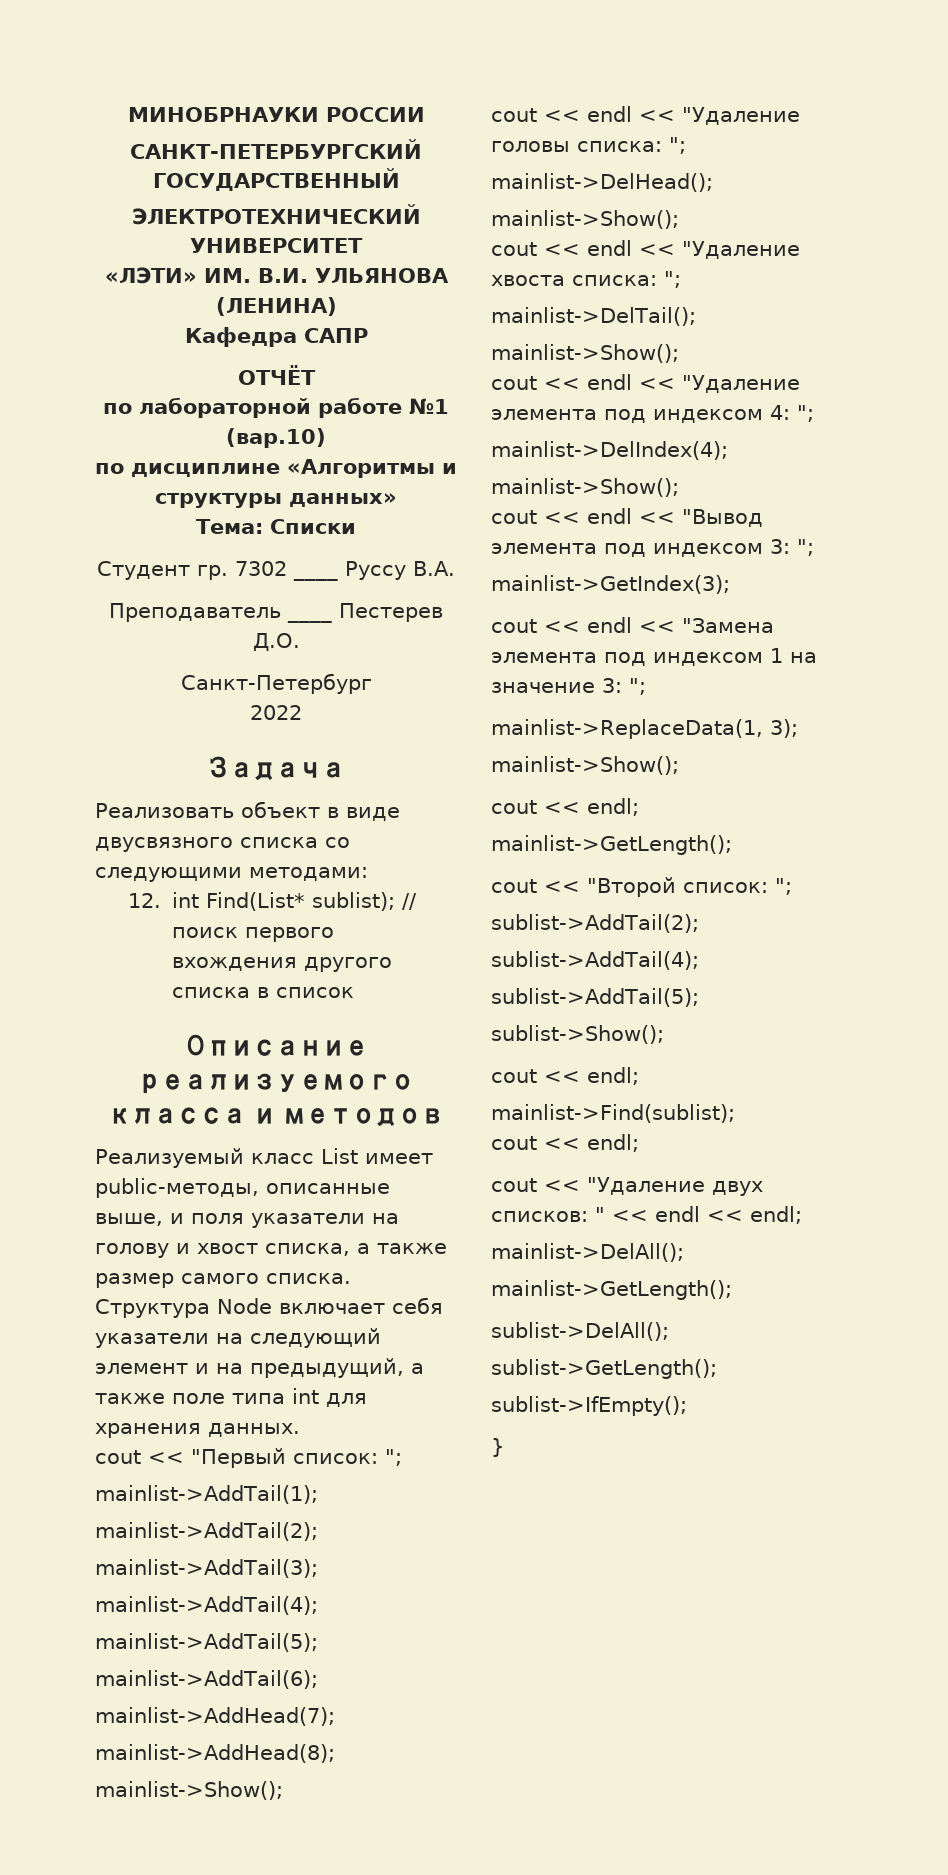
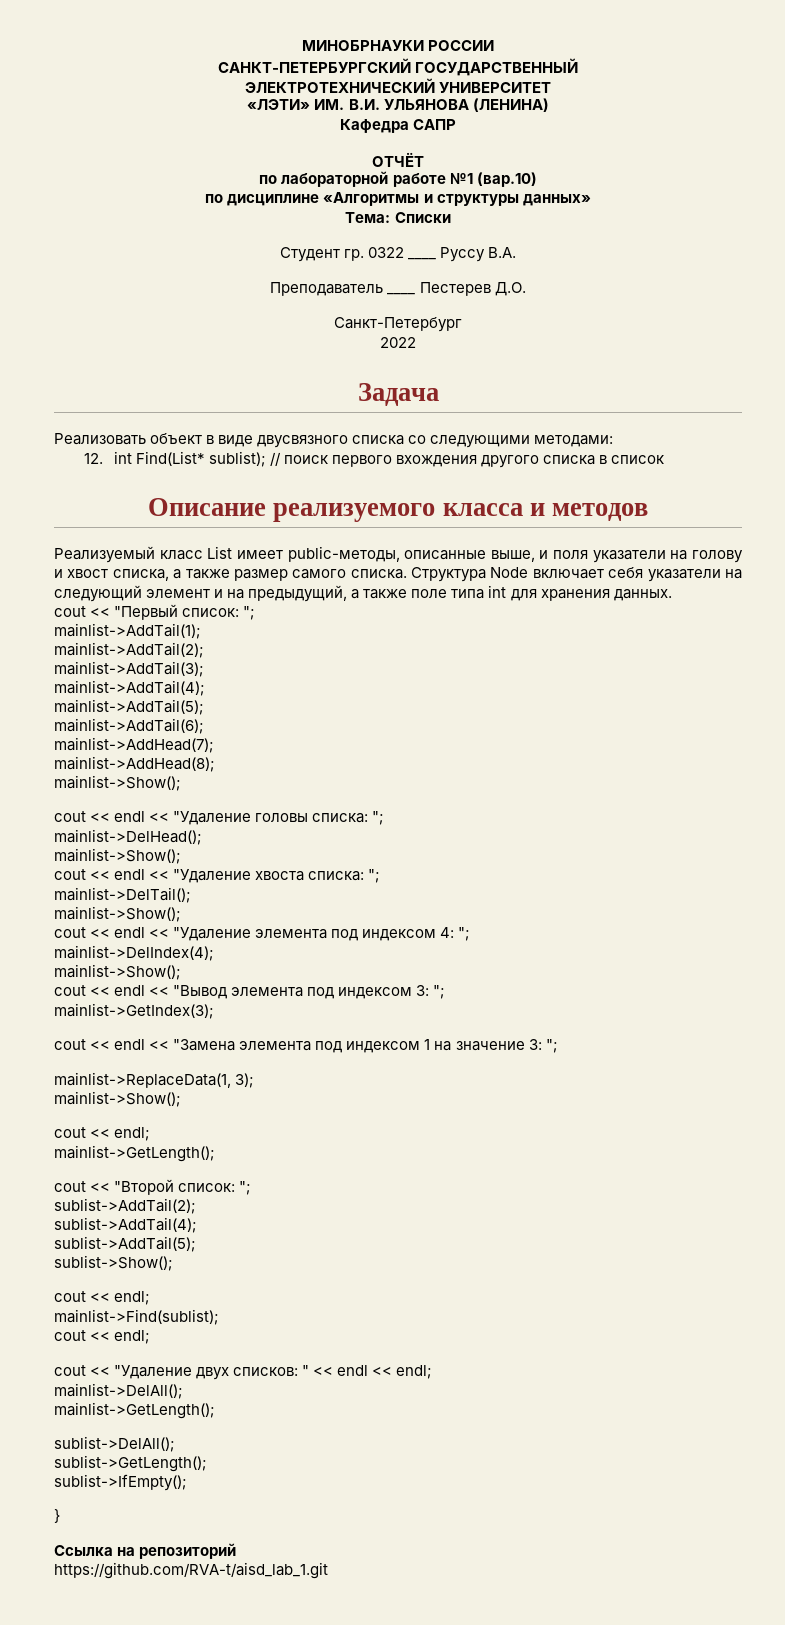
[235,561,287,576] 7302 -> [367,247,404,258] 0322
(504, 1447) none -> [54,1543,237,1559] [54,1562,328,1579] // Ссылка на репозиторий // https://github.com/RVA-t/aisd_lab_1.git

